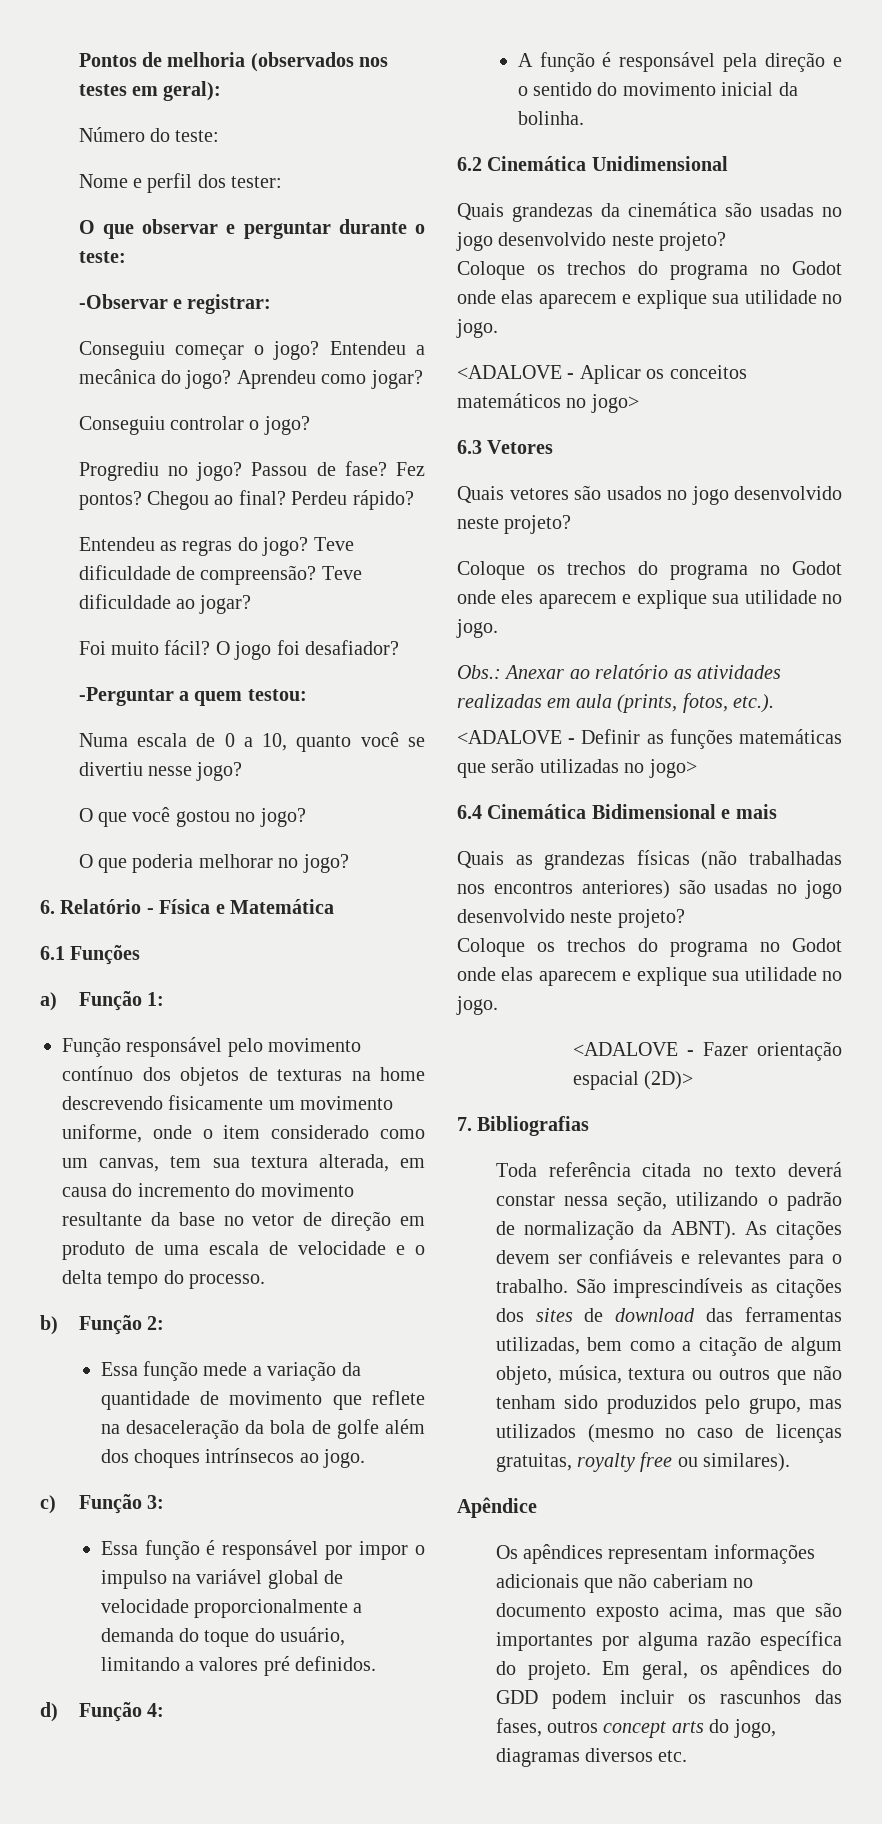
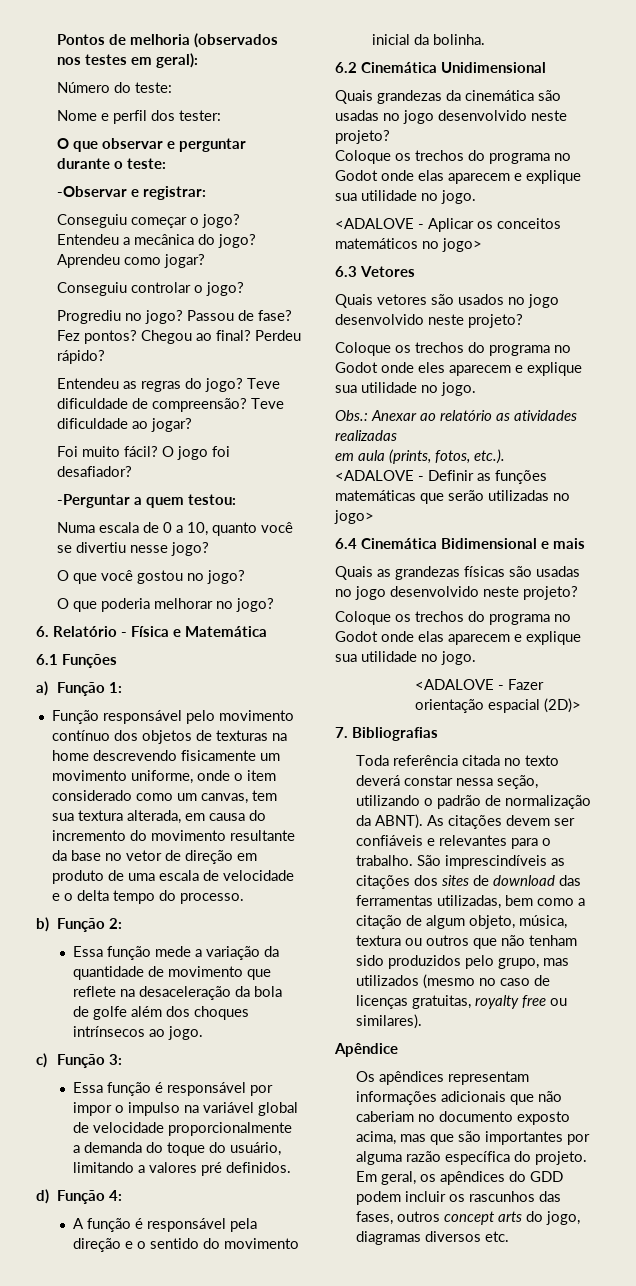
(542, 701) none -> (397, 435) //
[701,850,842,870] [457,880,670,899] (não trabalhadas nos encontros anteriores) -> (505, 571) none

